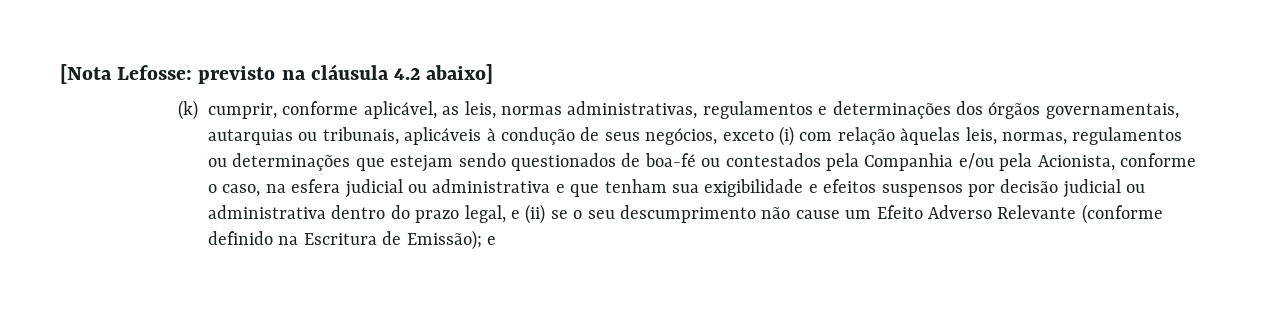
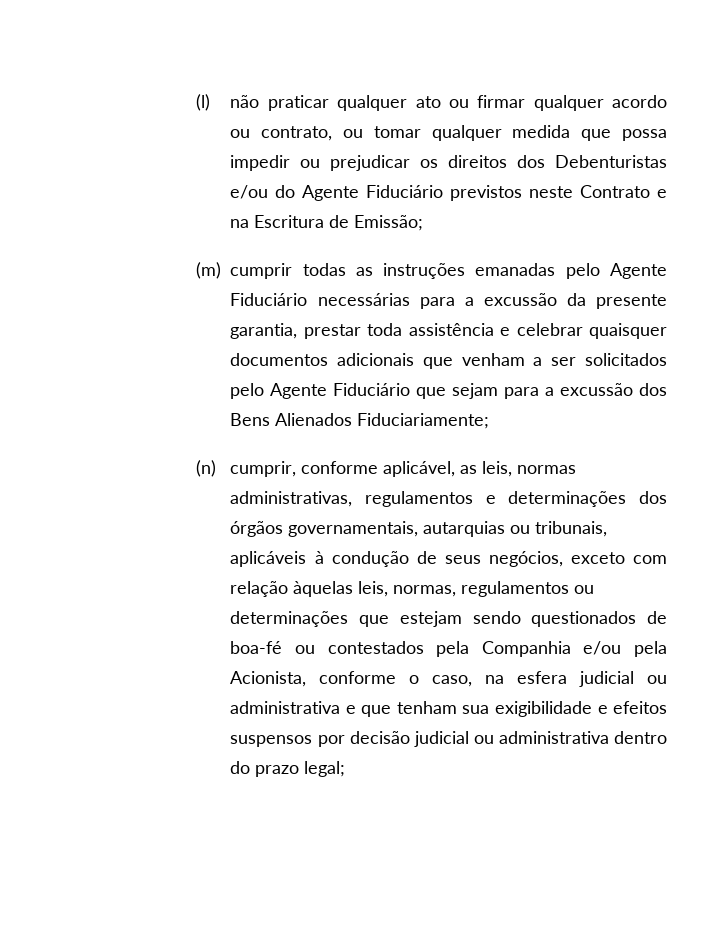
[60,64,494,84] [178,100,199,120] [Nota Lefosse: previsto na cláusula 4.2 abaixo] // (k) -> [196,94,667,111] [230,125,667,141] [230,155,667,171] [230,185,667,201] [230,215,424,231] [196,262,667,279] [230,293,668,309] [230,323,667,339] [230,353,667,369] [230,383,667,399] [230,413,490,429] [196,460,217,477] (l) não praticar qualquer ato ou firmar qualquer acordo ou contrato, ou tomar qualquer medida que possa impedir ou prejudicar os direitos dos Debenturistas e/ou do Agente Fiduciário previstos neste Contrato e na Escritura de Emissão; // (m) cumprir todas as instruções emanadas pelo Agente Fiduciário necessárias para a excussão da presente garantia, prestar toda assistência e celebrar quaisquer documentos adicionais que venham a ser solicitados pelo Agente Fiduciário que sejam para a excussão dos Bens Alienados Fiduciariamente; // (n)
[779,126,795,146] (i) -> (625, 558) none
[464,204,1163,224] [208,230,497,250] legal, e (ii) se o seu descumprimento não cause um Efeito Adverso Relevante (conforme definido na Escritura de Emissão); e -> [304,761,346,777] legal;

